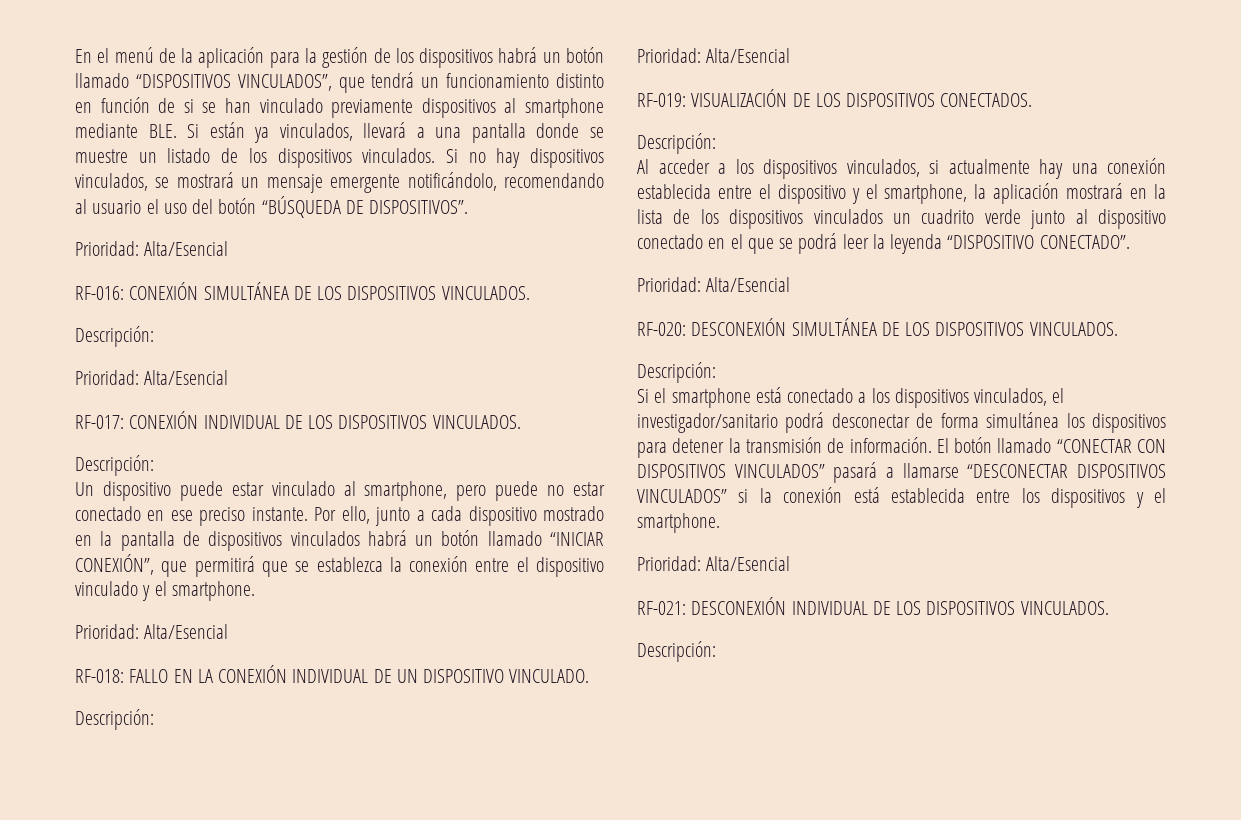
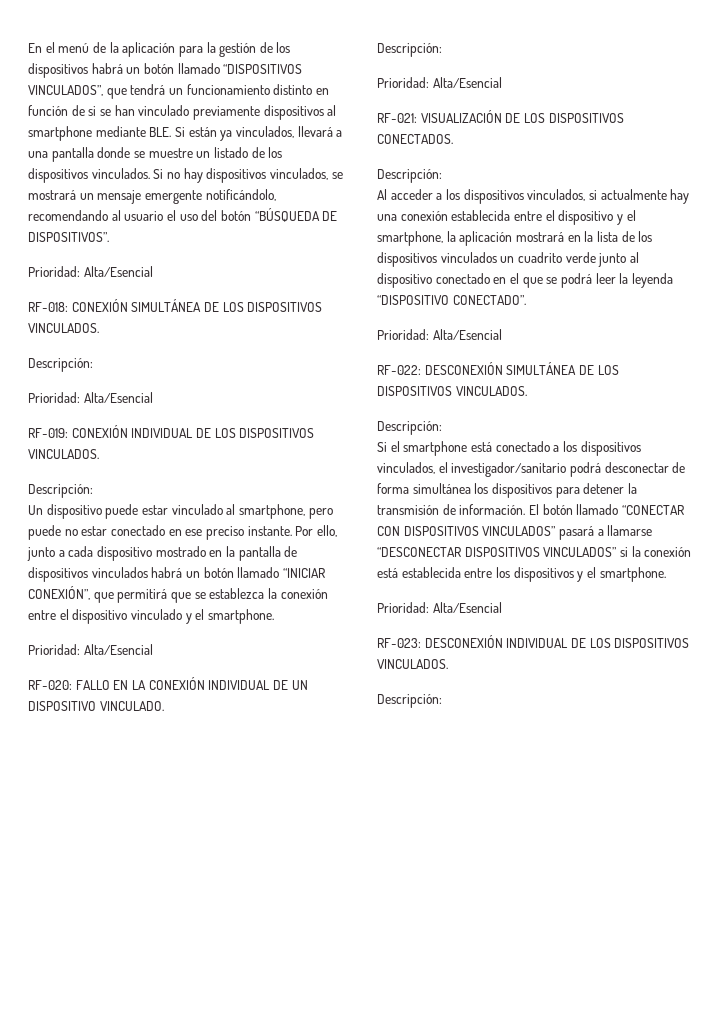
[75,286,124,300] RF-016: -> [28,302,68,312] RF-018:
[75,415,124,429] RF-017: -> [28,428,68,438] RF-019:
[75,669,124,683] RF-018: -> [28,680,72,690] RF-020:
[637,93,686,107] RF-019: -> [377,113,417,123] RF-021:
[637,322,686,336] RF-020: -> [377,365,421,375] RF-022:
[637,601,686,615] RF-021: -> [377,638,421,648] RF-023:

